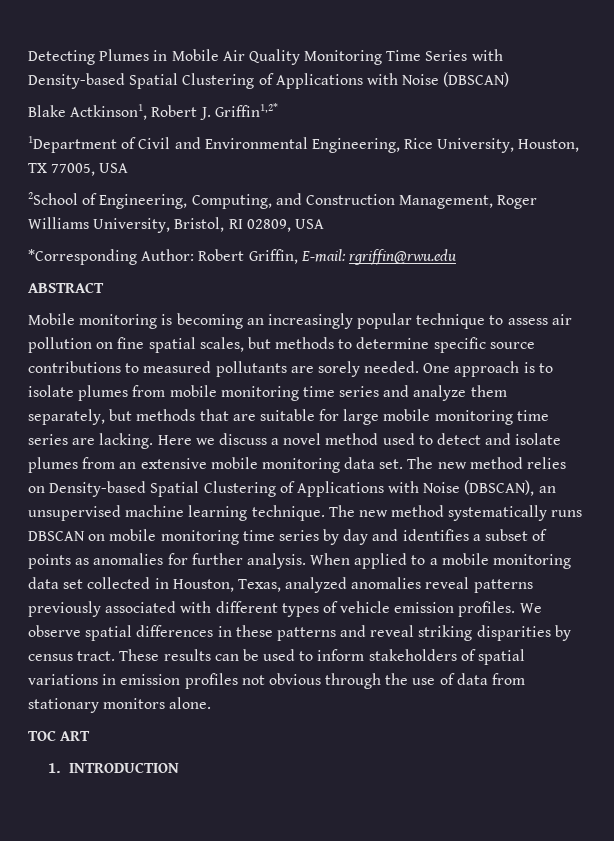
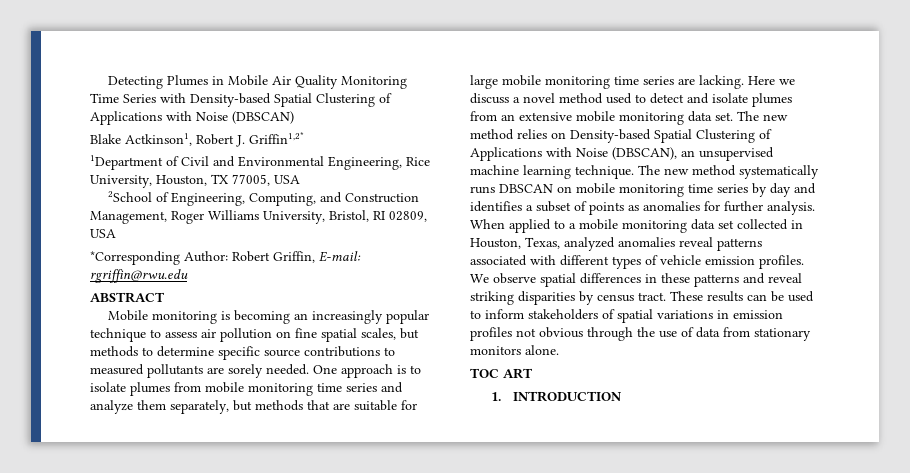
[28,601,101,617] previously -> (762, 244) none

